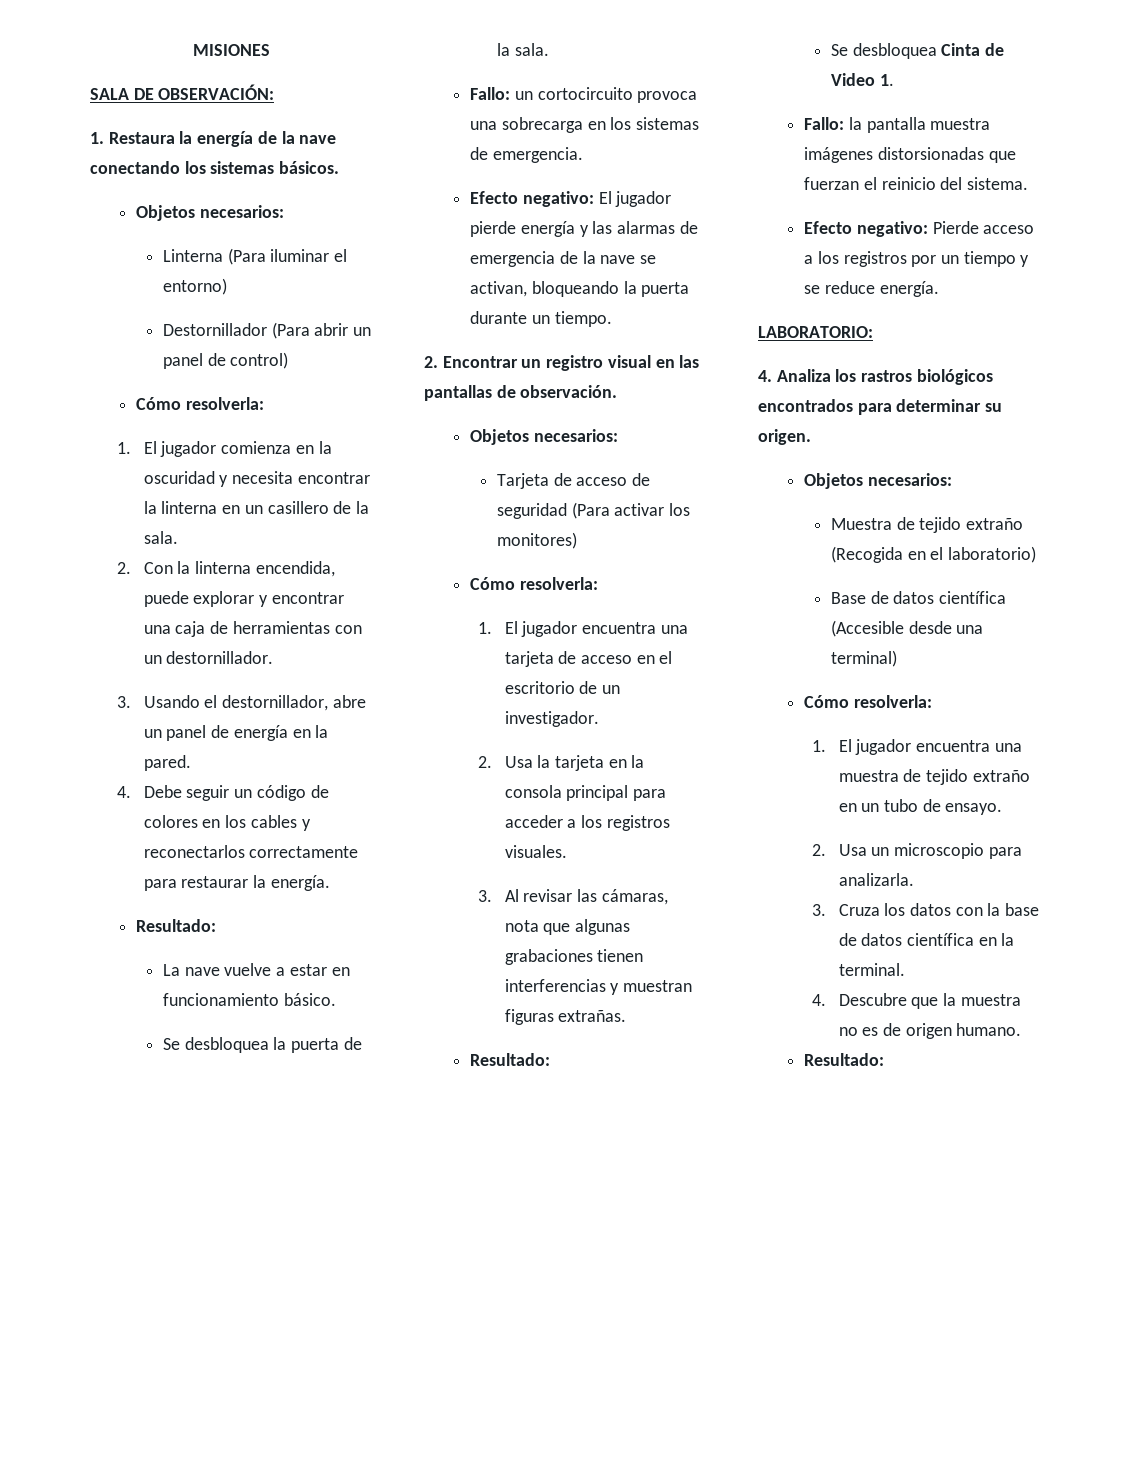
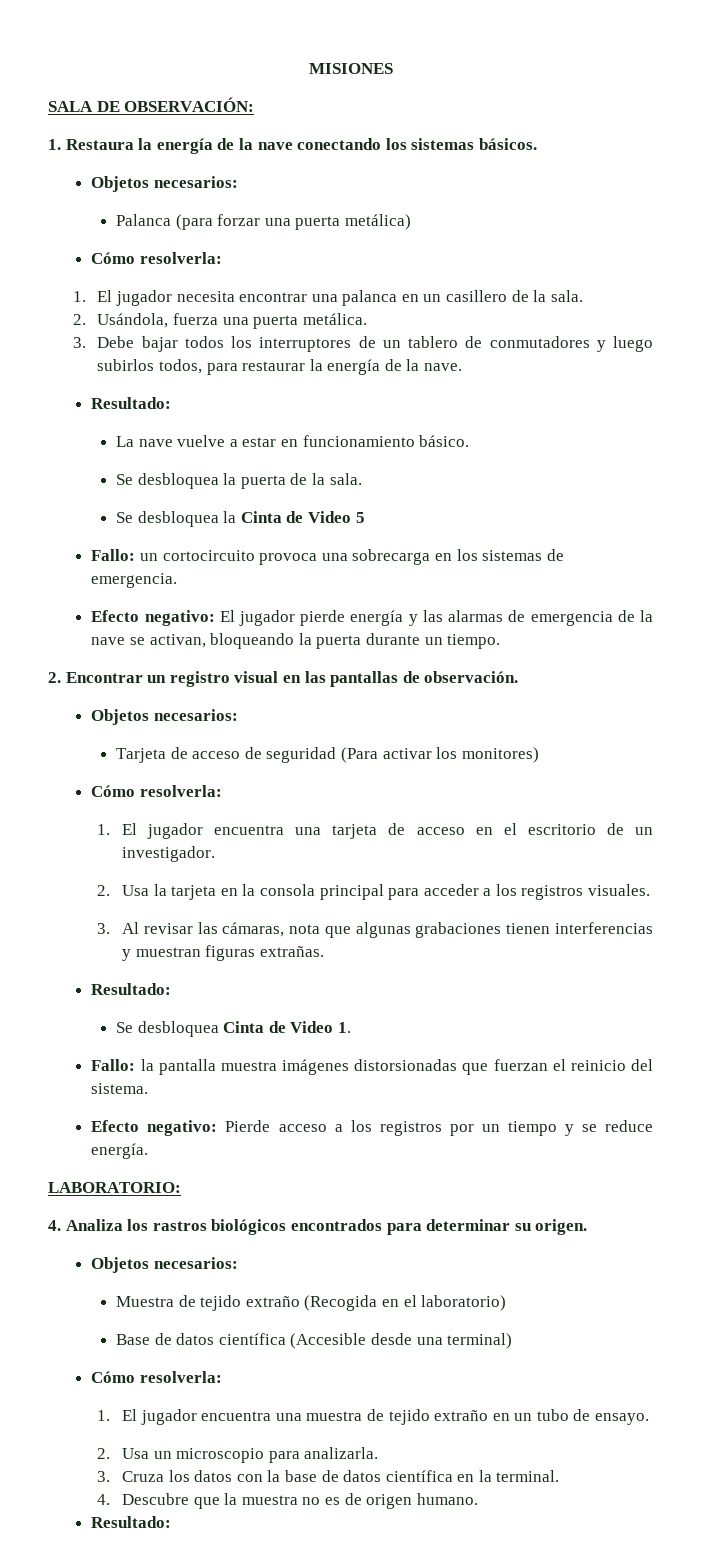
[162,248,348,265] [162,278,227,295] [162,322,372,339] [162,352,289,369] [136,397,264,410] [116,441,332,457] [143,471,370,487] [143,501,218,514] Linterna (Para iluminar el entorno) // Destornillador (Para abrir un panel de control) // Cómo resolverla: // 1. El jugador comienza en la oscuridad y necesita encontrar la linterna -> [116,214,411,230] [91,252,222,264] [72,290,398,306] Palanca (para forzar una puerta metálica) // Cómo resolverla: // 1. El jugador necesita encontrar una palanca
[143,561,335,577] [143,591,344,607] [143,621,362,637] [143,651,274,664] [116,695,366,711] [143,725,329,741] [143,755,191,771] [116,785,329,801] [143,815,311,831] [143,845,359,858] [143,875,330,891] Con la linterna encendida, puede explorar y encontrar una caja de herramientas con un destornillador. // 3. Usando el destornillador, abre un panel de energía en la pared. // 4. Debe seguir un código de colores en los cables y reconectarlos correctamente para restaurar la energía. -> [97,313,367,329] [72,336,654,352] [97,359,463,375] Usándola, fuerza una puerta metálica. // 3. Debe bajar todos los interruptores de un tablero de conmutadores y luego subirlos todos, para restaurar la energía de la nave.
(549, 49) none -> [116,511,365,527] // Se desbloquea la Cinta de Video 5

